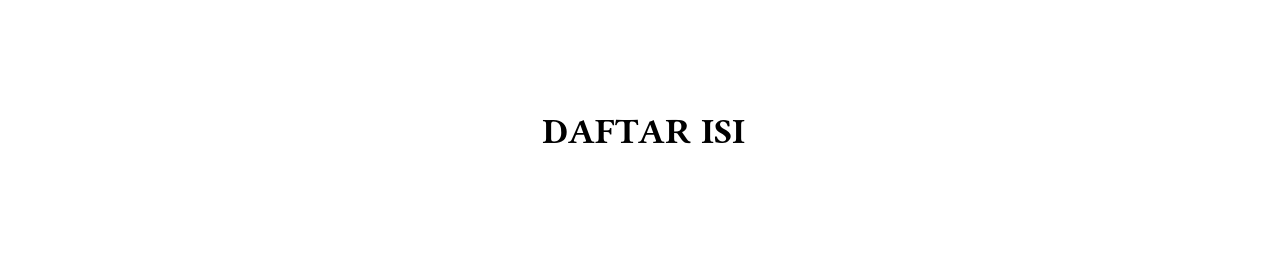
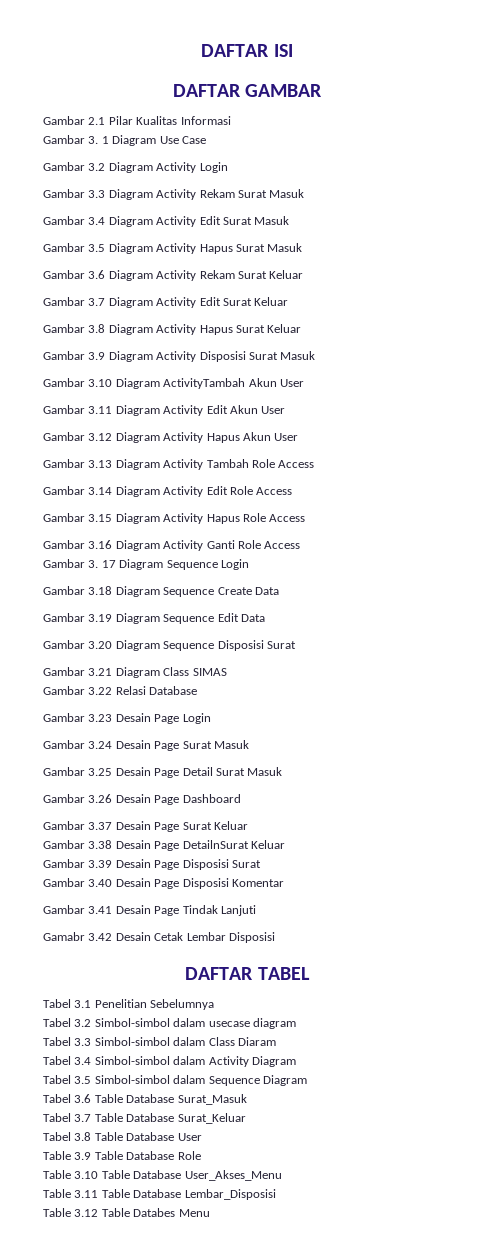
(745, 131) none -> [172,84,323,97] [43,116,231,125] [43,135,206,146] [43,162,228,173] [43,189,305,200] [43,216,290,227] [43,243,303,254] [43,270,304,281] [43,297,289,308] [43,324,302,335] [43,351,316,362] [43,378,304,389] [43,405,286,416] [43,432,299,443] [43,459,315,470] [43,486,293,497] [43,513,306,524] [43,540,301,551] [43,559,249,570] [43,586,279,597] [43,613,265,624] [43,640,296,651] [43,667,227,678] [43,686,198,695] [43,713,211,724] [43,740,249,751] [43,767,283,778] [43,794,241,805] [43,821,248,832] [43,840,285,851] [43,859,261,870] [43,878,284,889] [43,905,256,916] [43,932,275,943] [185,967,310,980] [43,999,215,1010] [43,1018,296,1029] [43,1037,276,1046] [43,1056,296,1067] [43,1075,307,1086] [43,1094,247,1105] [43,1113,246,1124] [43,1132,202,1141] [43,1151,201,1160] [43,1170,282,1181] [43,1189,276,1200] [43,1208,210,1217] // DAFTAR GAMBAR // Gambar 2.1 Pilar Kualitas Informasi // Gambar 3. 1 Diagram Use Case // Gambar 3.2 Diagram Activity Login // Gambar 3.3 Diagram Activity Rekam Surat Masuk // Gambar 3.4 Diagram Activity Edit Surat Masuk // Gambar 3.5 Diagram Activity Hapus Surat Masuk // Gambar 3.6 Diagram Activity Rekam Surat Keluar // Gambar 3.7 Diagram Activity Edit Surat Keluar // Gambar 3.8 Diagram Activity Hapus Surat Keluar // Gambar 3.9 Diagram Activity Disposisi Surat Masuk // Gambar 3.10 Diagram ActivityTambah Akun User // Gambar 3.11 Diagram Activity Edit Akun User // Gambar 3.12 Diagram Activity Hapus Akun User // Gambar 3.13 Diagram Activity Tambah Role Access // Gambar 3.14 Diagram Activity Edit Role Access // Gambar 3.15 Diagram Activity Hapus Role Access // Gambar 3.16 Diagram Activity Ganti Role Access // Gambar 3. 17 Diagram Sequence Login // Gambar 3.18 Diagram Sequence Create Data // Gambar 3.19 Diagram Sequence Edit Data // Gambar 3.20 Diagram Sequence Disposisi Surat // Gambar 3.21 Diagram Class SIMAS // Gambar 3.22 Relasi Database // Gambar 3.23 Desain Page Login // Gambar 3.24 Desain Page Surat Masuk // Gambar 3.25 Desain Page Detail Surat Masuk // Gambar 3.26 Desain Page Dashboard // Gambar 3.37 Desain Page Surat Keluar // Gambar 3.38 Desain Page DetailnSurat Keluar // Gambar 3.39 Desain Page Disposisi Surat // Gambar 3.40 Desain Page Disposisi Komentar // Gambar 3.41 Desain Page Tindak Lanjuti // Gamabr 3.42 Desain Cetak Lembar Disposisi // DAFTAR TABEL // Tabel 3.1 Penelitian Sebelumnya // Tabel 3.2 Simbol-simbol dalam usecase diagram // Tabel 3.3 Simbol-simbol dalam Class Diaram // Tabel 3.4 Simbol-simbol dalam Activity Diagram // Tabel 3.5 Simbol-simbol dalam Sequence Diagram // Tabel 3.6 Table Database Surat_Masuk // Tabel 3.7 Table Database Surat_Keluar // Tabel 3.8 Table Database User // Table 3.9 Table Database Role // Table 3.10 Table Database User_Akses_Menu // Table 3.11 Table Database Lembar_Disposisi // Table 3.12 Table Databes Menu

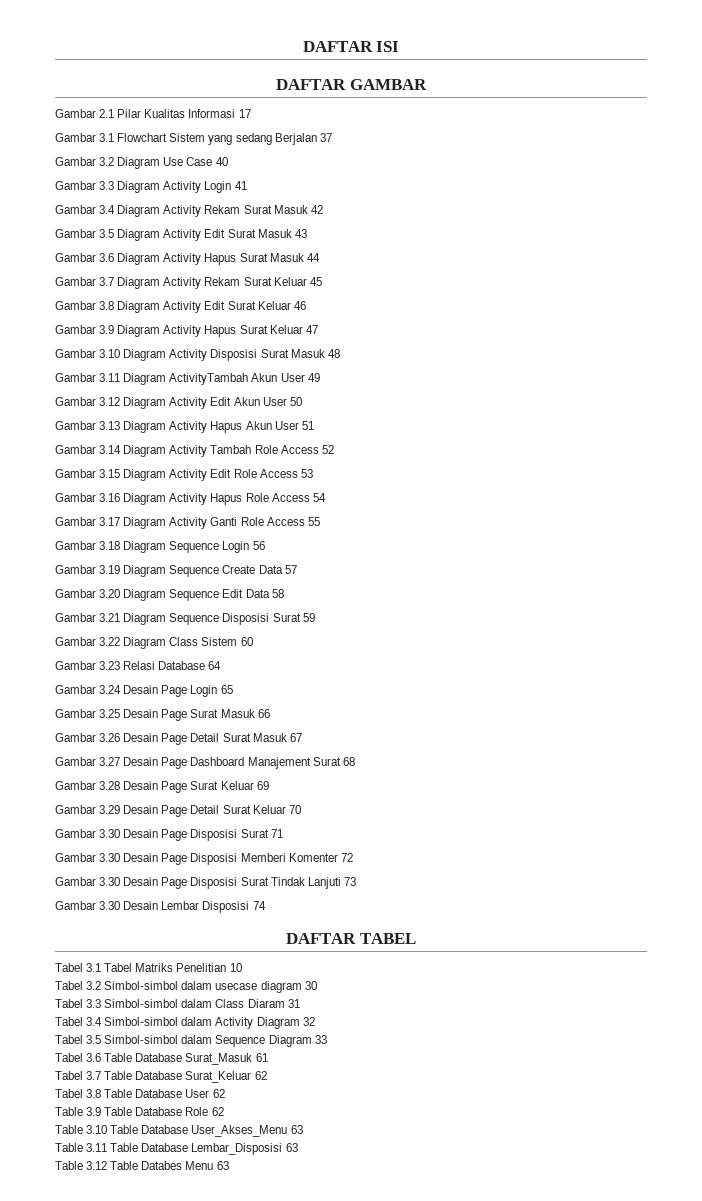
[43,135,206,146] // Gambar 3. 1 Diagram Use Case -> [238,109,251,118] [55,133,332,145] 17 // Gambar 3.1 Flowchart Sistem yang sedang Berjalan 37
[156,162,228,173] Activity Login -> [163,157,228,166] Use Case 40
[199,189,305,198] Rekam Surat Masuk -> [204,181,247,193] Login 41
[199,216,290,225] Edit Surat Masuk -> [204,205,323,214] Rekam Surat Masuk 42
[199,243,303,254] Hapus Surat Masuk -> [204,229,307,238] Edit Surat Masuk 43
[199,270,304,279] Rekam Surat Keluar -> [204,253,320,265] Hapus Surat Masuk 44
[199,297,289,306] Edit Surat Keluar -> [204,277,322,286] Rekam Surat Keluar 45
[199,324,302,335] Hapus Surat Keluar -> [204,301,306,310] Edit Surat Keluar 46
[199,351,316,362] Disposisi Surat Masuk -> [204,325,318,337] Hapus Surat Keluar 47
(160, 383) none -> [169,349,340,361] [55,373,167,385] Activity Disposisi Surat Masuk 48 // Gambar 3.11 Diagram
[43,405,113,414] // Gambar 3.11 -> [307,373,320,382] [55,397,121,406] 49 // Gambar 3.12
[43,432,113,441] // Gambar 3.12 -> [289,397,302,406] [55,421,121,430] 50 // Gambar 3.13
[43,459,113,468] // Gambar 3.13 -> [301,421,314,430] [55,445,122,454] 51 // Gambar 3.14
[43,486,113,495] // Gambar 3.14 -> [321,445,334,454] [55,469,121,478] 52 // Gambar 3.15
[43,513,113,522] // Gambar 3.15 -> [300,469,313,478] [55,493,121,502] 53 // Gambar 3.16
[43,540,113,549] // Gambar 3.16 -> [312,493,326,502] [55,517,121,526] 54 // Gambar 3.17
[43,559,249,570] // Gambar 3. 17 Diagram Sequence Login -> [307,517,320,526] 55
[217,587,279,595] Create Data -> [222,541,265,553] Login 56
[217,613,265,622] Edit Data -> [222,565,297,574] Create Data 57
[217,640,296,651] Disposisi Surat -> [222,589,284,598] Edit Data 58
[163,667,227,676] [43,686,198,695] Class SIMAS // Gambar 3.22 Relasi Database -> [169,613,315,625] [55,637,253,649] Sequence Disposisi Surat 59 // Gambar 3.22 Diagram Class Sistem 60
[115,713,211,724] Desain Page Login -> [123,661,222,670] Relasi Database 64
[182,740,249,749] Surat Masuk -> [190,685,233,697] Login 65
[182,767,283,776] Detail Surat Masuk -> [190,709,270,718] Surat Masuk 66
[182,794,241,803] [43,821,113,830] Dashboard // Gambar 3.37 -> [190,733,302,742] [55,757,355,769] [55,781,121,790] Detail Surat Masuk 67 // Gambar 3.27 Desain Page Dashboard Manajement Surat 68 // Gambar 3.28
[43,840,285,851] [43,859,261,870] [43,878,284,889] [43,905,180,916] // Gambar 3.38 Desain Page DetailnSurat Keluar // Gambar 3.39 Desain Page Disposisi Surat // Gambar 3.40 Desain Page Disposisi Komentar // Gambar 3.41 Desain Page -> [256,781,269,790] [55,805,301,817] [55,829,283,841] [55,853,353,865] [55,877,269,889] 69 // Gambar 3.29 Desain Page Detail Surat Keluar 70 // Gambar 3.30 Desain Page Disposisi Surat 71 // Gambar 3.30 Desain Page Disposisi Memberi Komenter 72 // Gambar 3.30 Desain Page Disposisi Surat
[43,932,184,941] // Gamabr 3.42 Desain Cetak -> [343,877,356,886] [55,901,159,910] 73 // Gambar 3.30 Desain
(275, 937) none -> [252,901,266,910] 74
[94,999,215,1010] Penelitian Sebelumnya -> [104,963,242,972] Tabel Matriks Penelitian 10
(296, 1023) none -> [304,981,317,990] 30
(276, 1041) none -> [287,999,300,1008] 31
(296, 1061) none -> [302,1017,315,1026] 32
(307, 1080) none -> [314,1035,327,1044] 33
(247, 1099) none -> [255,1053,268,1062] 61
(246, 1118) none -> [254,1071,267,1080] 62
(202, 1137) none -> [212,1089,225,1098] 62
(201, 1155) none -> [211,1107,224,1116] 62
(282, 1175) none -> [290,1125,303,1134] 63
(276, 1194) none -> [285,1143,298,1152] 63
(210, 1213) none -> [216,1161,229,1170] 63

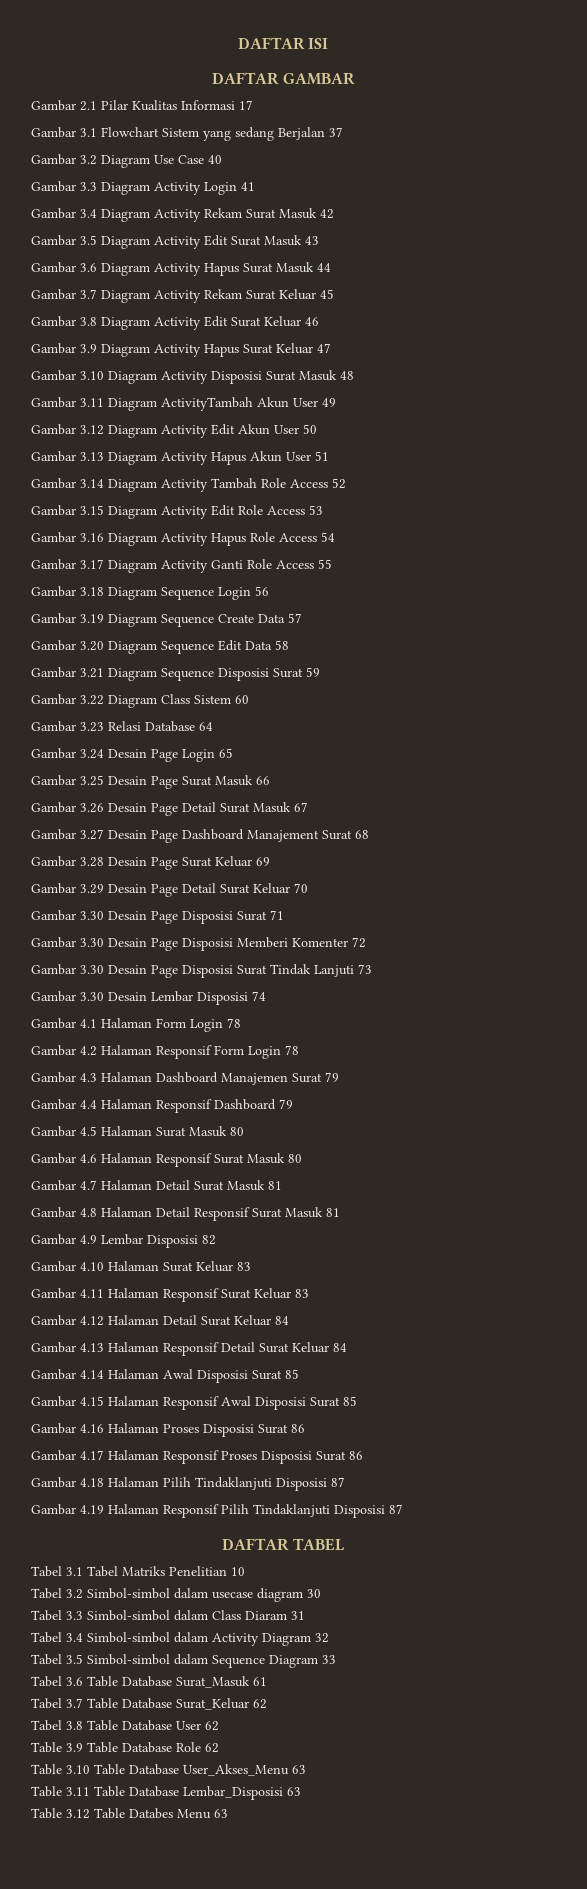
(266, 905) none -> [31,1018,241,1032] [31,1045,299,1059] [31,1072,339,1085] [31,1099,293,1113] [31,1126,244,1137] [31,1153,302,1167] [31,1180,282,1191] [31,1207,340,1221] [31,1234,216,1248] [31,1261,251,1272] [31,1288,309,1302] [31,1315,289,1326] [31,1342,347,1356] [31,1369,299,1383] [31,1396,357,1410] [31,1423,305,1437] [31,1450,363,1464] [31,1477,345,1491] [31,1504,403,1518] // Gambar 4.1 Halaman Form Login 78 // Gambar 4.2 Halaman Responsif Form Login 78 // Gambar 4.3 Halaman Dashboard Manajemen Surat 79 // Gambar 4.4 Halaman Responsif Dashboard 79 // Gambar 4.5 Halaman Surat Masuk 80 // Gambar 4.6 Halaman Responsif Surat Masuk 80 // Gambar 4.7 Halaman Detail Surat Masuk 81 // Gambar 4.8 Halaman Detail Responsif Surat Masuk 81 // Gambar 4.9 Lembar Disposisi 82 // Gambar 4.10 Halaman Surat Keluar 83 // Gambar 4.11 Halaman Responsif Surat Keluar 83 // Gambar 4.12 Halaman Detail Surat Keluar 84 // Gambar 4.13 Halaman Responsif Detail Surat Keluar 84 // Gambar 4.14 Halaman Awal Disposisi Surat 85 // Gambar 4.15 Halaman Responsif Awal Disposisi Surat 85 // Gambar 4.16 Halaman Proses Disposisi Surat 86 // Gambar 4.17 Halaman Responsif Proses Disposisi Surat 86 // Gambar 4.18 Halaman Pilih Tindaklanjuti Disposisi 87 // Gambar 4.19 Halaman Responsif Pilih Tindaklanjuti Disposisi 87

